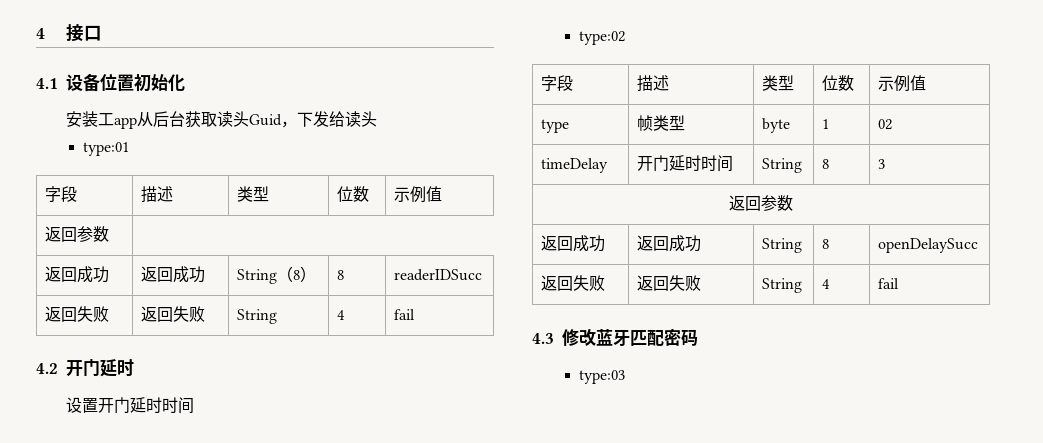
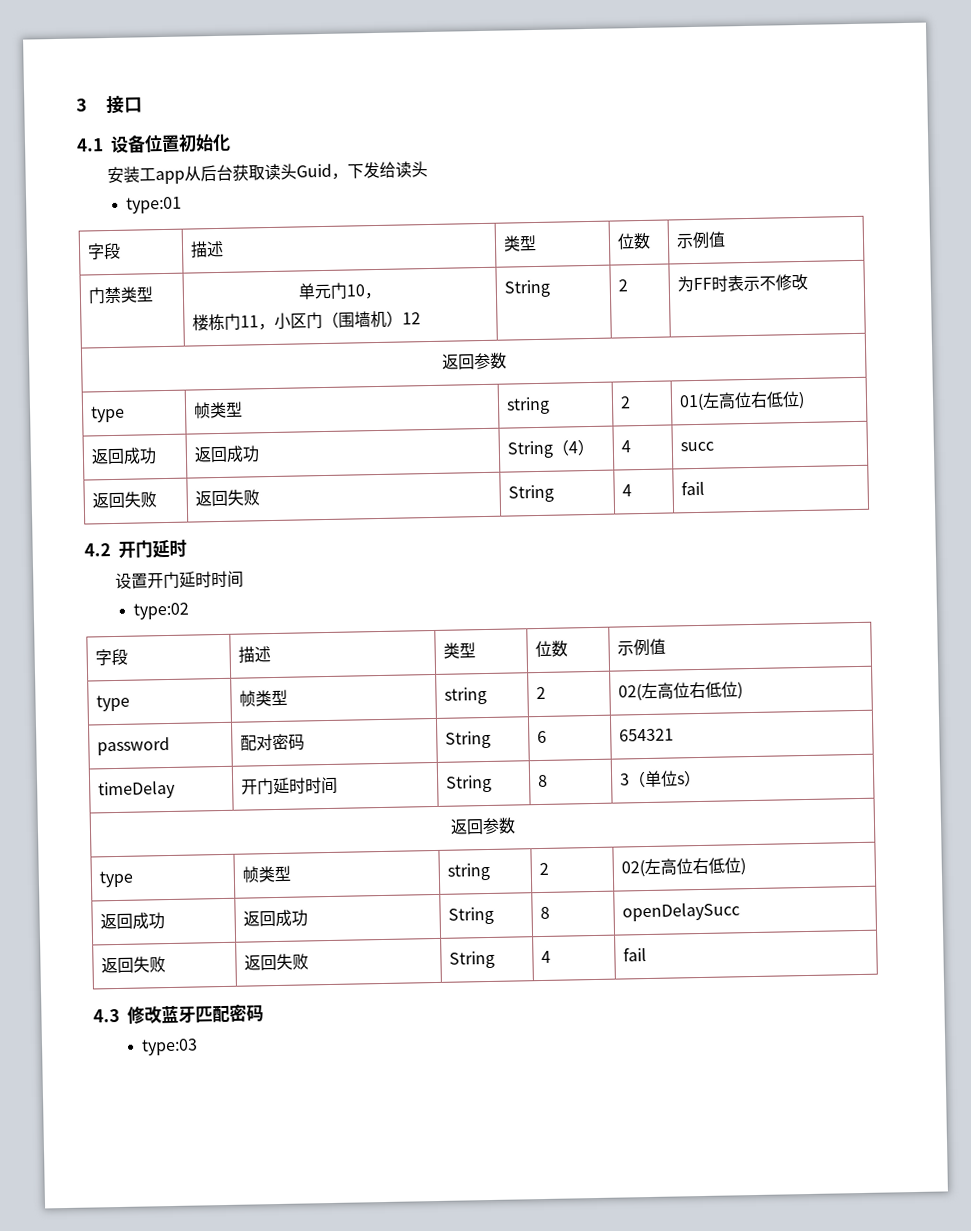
[36,28,45,39] 4 -> [76,98,87,112] 3
[45,226,110,242] 返回参数 -> [88,286,155,304] [298,282,382,300] [192,310,422,332] [504,279,552,298] [618,279,629,292] [677,273,809,293] [441,352,507,370] [90,405,126,423] [193,401,244,419] [506,396,551,415] [620,396,632,409] [679,391,806,412] 门禁类型 | 单元门10， // 楼栋门11，小区门（围墙机）12 | String | 2 | 为FF时表示不修改 // 返回参数 // type | 帧类型 | string | 2 | 01(左高位右低位)
[293,270,301,280] 8 -> [568,441,579,454] 4
[337,270,345,280] [394,269,483,281] 8 | readerIDSucc -> [621,440,632,453] [680,441,715,452] 4 | succ
[762,118,791,133] [822,119,830,129] [878,119,893,130] byte | 1 | 02 -> [444,686,488,705] [536,686,547,700] [618,681,744,702] [97,736,171,756] [240,733,306,751] [445,730,492,749] [537,730,548,744] [619,728,675,742] string | 2 | 02(左高位右低位) // password | 配对密码 | String | 6 | 654321
[729,195,793,211] // 返回参数 -> [628,769,702,788] [449,817,516,835] [99,870,135,888] [242,865,292,883] [447,862,491,881] [539,862,550,876] [621,857,747,878] （单位s） // 返回参数 // type | 帧类型 | string | 2 | 02(左高位右低位)

